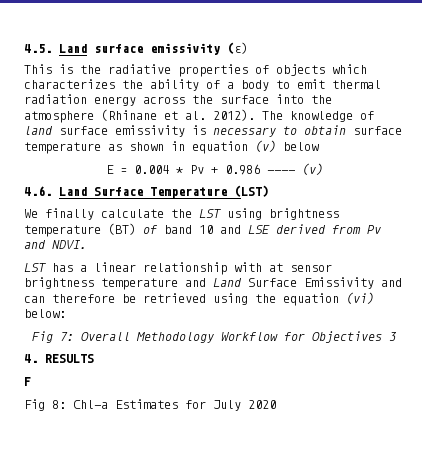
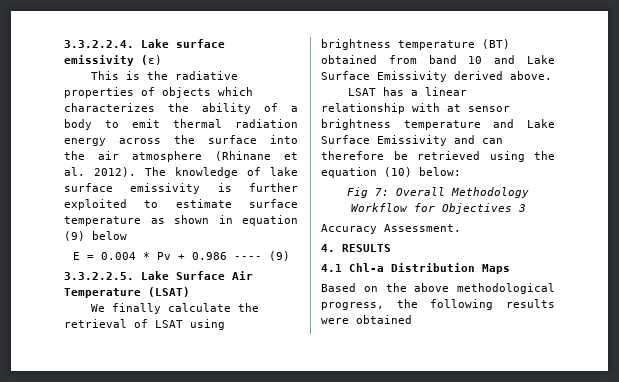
[24,44,87,53] 4.5. Land -> [64,39,169,48] 3.3.2.2.4. Lake
(332, 99) none -> [98,151,119,160] air
[24,126,53,135] land -> [270,167,298,176] lake
[213,125,346,137] necessary to obtain -> [249,183,298,192] [64,199,232,210] further exploited to estimate
[255,140,276,152] (v) -> [64,231,85,241] (9)
[301,163,323,175] [24,185,269,199] (v) // 4.6. Land Surface Temperature (LST) -> [268,251,290,261] [64,271,253,280] [64,287,190,298] (9) // 3.3.2.2.5. Lake Surface Air Temperature (LSAT)
[199,209,221,218] LST -> [64,319,183,328] retrieval of LSAT
[143,225,158,234] of -> [321,55,417,64] obtained from
[248,224,381,234] [24,240,87,249] [24,263,46,272] LSE derived from Pv and NDVI. // LST -> [527,55,555,64] [321,71,552,82] [348,88,377,96] Lake Surface Emissivity derived above. // LSAT
[213,278,242,287] Land -> [527,119,555,128] Lake
[346,292,374,304] (vi) -> [384,167,412,177] (10)
(397, 336) none -> [321,224,461,234] // Accuracy Assessment.
[24,377,31,386] [24,399,276,411] F // Fig 8: Chl-a Estimates for July 2020 -> [321,263,510,274] [321,283,555,294] [321,299,555,310] [321,315,412,324] 4.1 Chl-a Distribution Maps // Based on the above methodological progress, the following results were obtained

